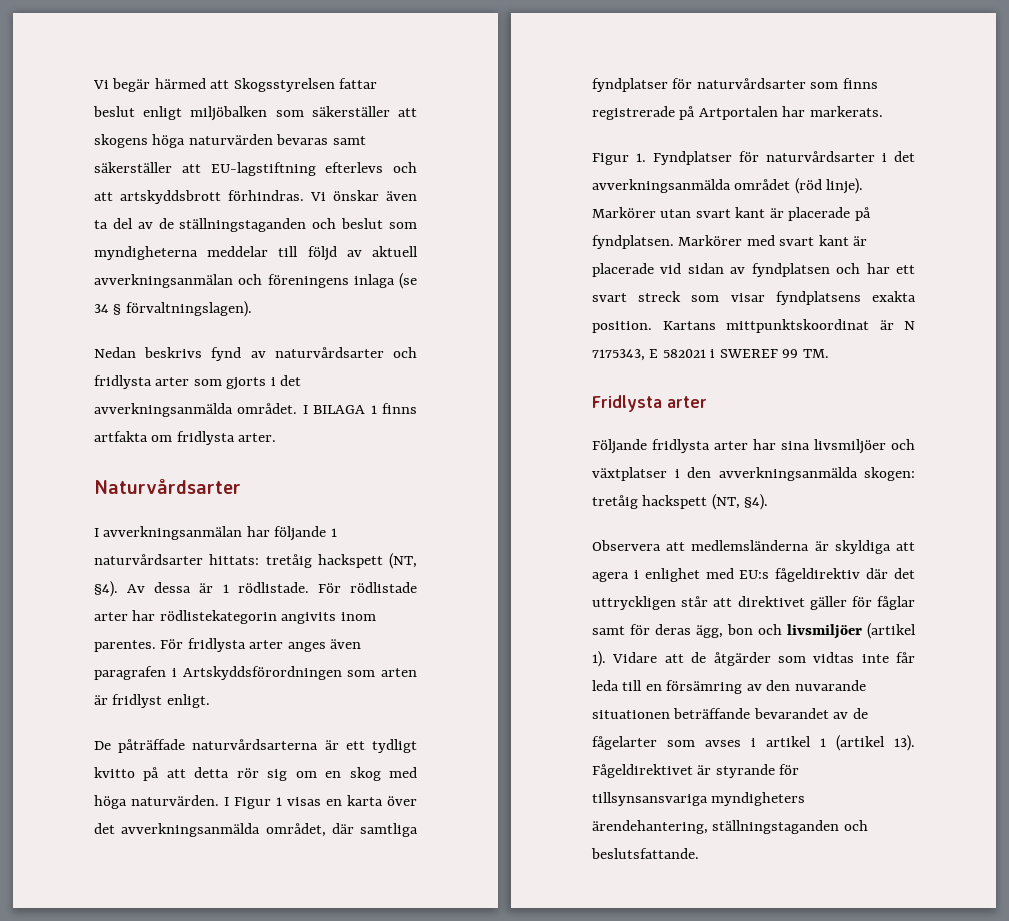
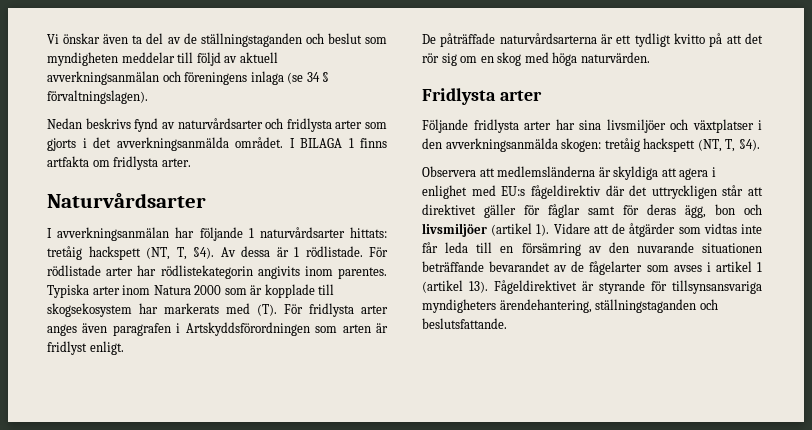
[93,78,378,92] [93,106,418,121] [94,134,366,148] [94,162,417,176] [94,190,326,204] Vi begär härmed att Skogsstyrelsen fattar beslut enligt miljöbalken som säkerställer att skogens höga naturvärden bevaras samt säkerställer att EU-lagstiftning efterlevs och att artskyddsbrott förhindras. Vi -> [47,34,59,44] Vi
[94,246,198,260] myndigheterna -> [47,52,118,66] myndigheten
(417, 561) none -> [176,247,187,260] T,
(156, 646) none -> [47,284,335,298] [47,303,277,317] Typiska arter inom Natura 2000 som är kopplade till skogsekosystem har markerats med (T).
[194,767,230,778] detta -> [745,33,763,44] det
[224,795,417,809] [94,823,418,837] [592,78,878,92] [592,106,883,120] [592,151,915,165] [592,178,864,194] [592,207,871,221] [592,235,868,249] [592,263,915,277] [592,291,916,305] [592,319,915,333] [592,349,829,361] I Figur 1 visas en karta över det avverkningsanmälda området, där samtliga fyndplatser för naturvårdsarter som finns registrerade på Artportalen har markerats. // Figur 1. Fyndplatser för naturvårdsarter i det avverkningsanmälda området (röd linje). Markörer utan svart kant är placerade på fyndplatsen. Markörer med svart kant är placerade vid sidan av fyndplatsen och har ett svart streck som visar fyndplatsens exakta position. Kartans mittpunktskoordinat är N 7175343, E 582021 i SWEREF 99 TM. -> (650, 57) none
(740, 502) none -> [725,139,736,152] T,

